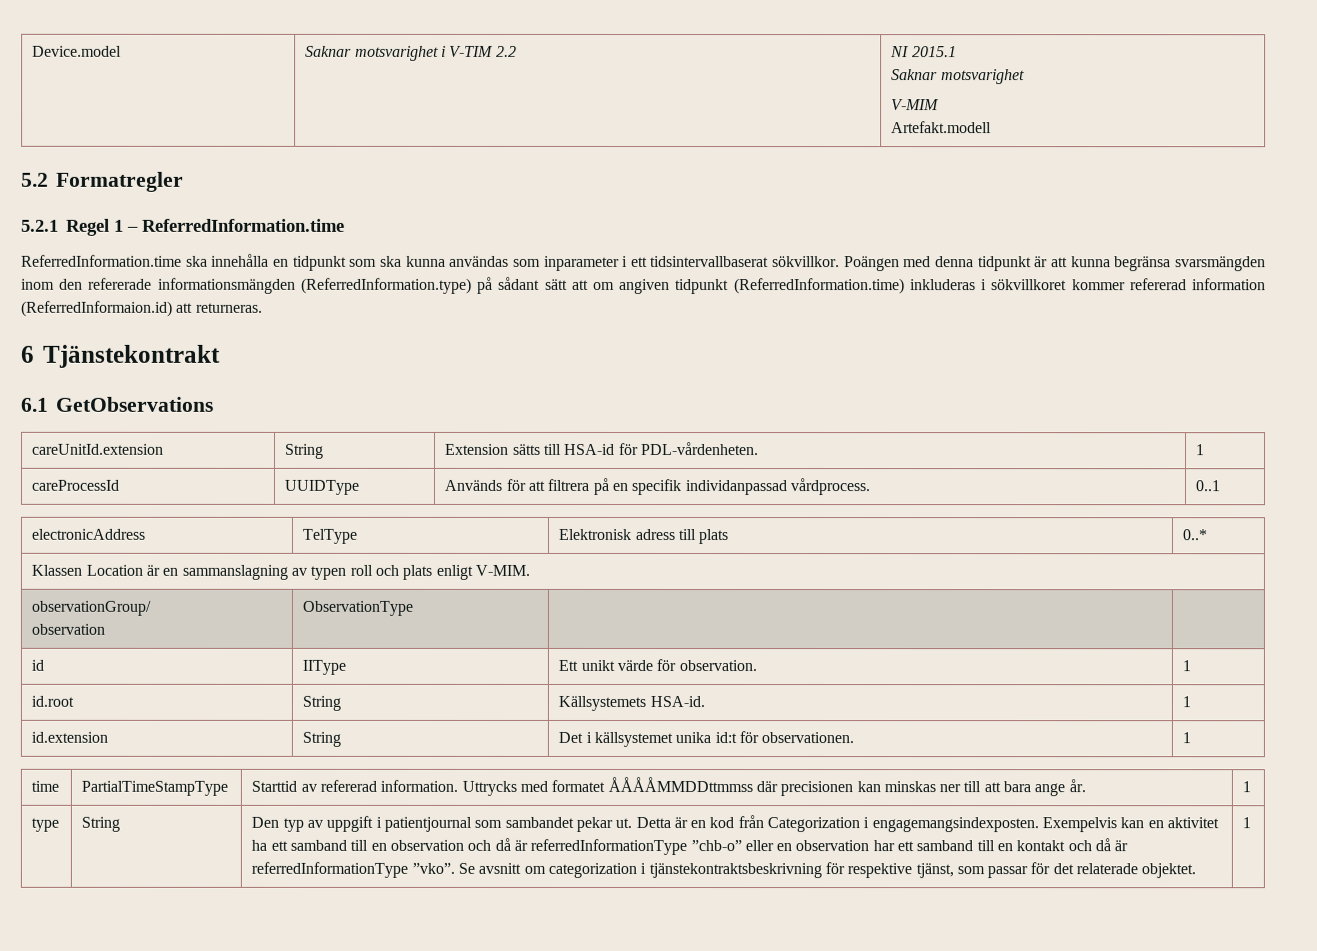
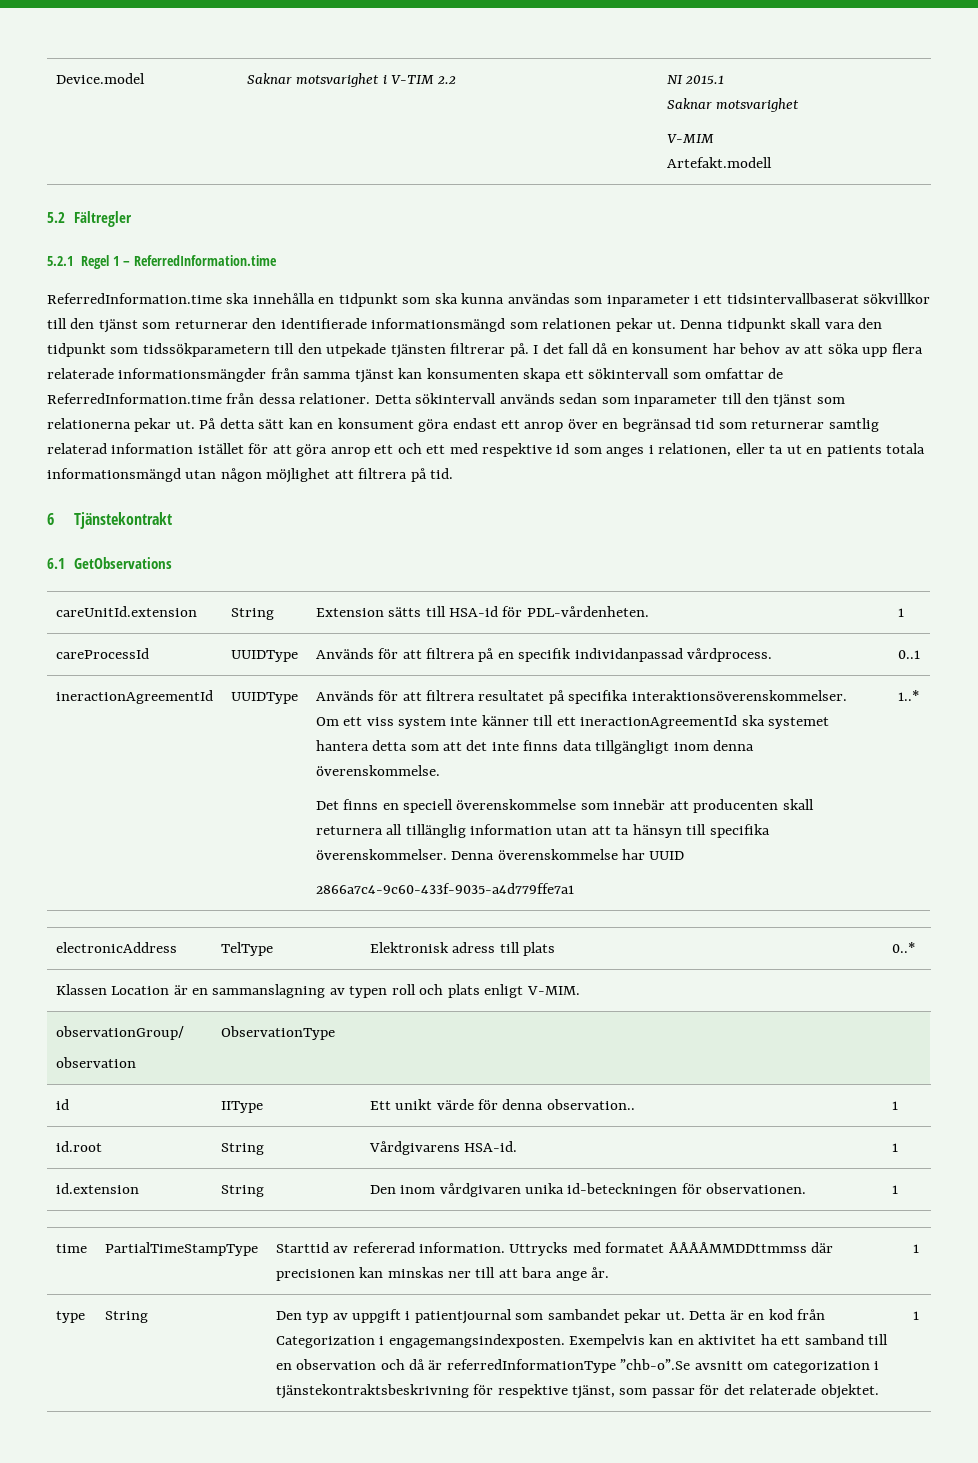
[56,171,184,192] Formatregler -> [73,211,132,227] Fältregler
[772,256,1267,272] [21,276,1266,295] [21,300,263,317] sökvillkor. Poängen med denna tidpunkt är att kunna begränsa svarsmängden inom den refererade informationsmängden (ReferredInformation.type) på sådant sätt att om angiven tidpunkt (ReferredInformation.time) inkluderas i sökvillkoret kommer refererad information (ReferredInformaion.id) att returneras. -> [863,293,931,304] [47,318,883,333] [47,343,923,358] [47,368,784,383] [47,393,845,408] [47,418,879,432] [47,443,926,457] [47,468,454,483] sökvillkor till den tjänst som returnerar den identifierade informationsmängd som relationen pekar ut. Denna tidpunkt skall vara den tidpunkt som tidssökparametern till den utpekade tjänsten filtrerar på. I det fall då en konsument har behov av att söka upp flera relaterade informationsmängder från samma tjänst kan konsumenten skapa ett sökintervall som omfattar de ReferredInformation.time från dessa relationer. Detta sökintervall används sedan som inparameter till den tjänst som relationerna pekar ut. På detta sätt kan en konsument göra endast ett anrop över en begränsad tid som returnerar samtlig relaterad information istället för att göra anrop ett och ett med respektive id som anges i relationen, eller ta ut en patients totala informationsmängd utan någon möjlighet att filtrera på tid.
(1221, 486) none -> [55,690,213,704] [230,692,298,704] [315,690,847,704] [315,715,830,729] [315,740,755,754] [315,765,440,776] [315,799,814,813] [315,824,770,838] [315,849,685,860] [315,883,574,894] [897,690,919,701] // ineractionAgreementId | UUIDType | Används för att filtrera resultatet på specifika interaktionsöverenskommelser. // Om ett viss system inte känner till ett ineractionAgreementId ska systemet hantera detta som att det inte finns data tillgängligt inom denna överenskommelse. // Det finns en speciell överenskommelse som innebär att producenten skall returnera all tillänglig information utan att ta hänsyn till specifika överenskommelser. Denna överenskommelse har UUID // 2866a7c4-9c60-433f-9035-a4d779ffe7a1 | 1..*
[678,660,757,672] observation. -> [502,1099,635,1110] denna observation..
[558,695,647,711] Källsystemets -> [368,1141,460,1155] Vårdgivarens
[558,731,737,748] Det i källsystemet unika id:t -> [369,1183,678,1197] Den inom vårdgivaren unika id-beteckningen
[690,838,1129,852] [251,861,475,878] ”chb-o” eller en observation har ett samband till en kontakt och då är referredInformationType ”vko”. Se -> [620,1359,691,1370] ”chb-o”.Se

